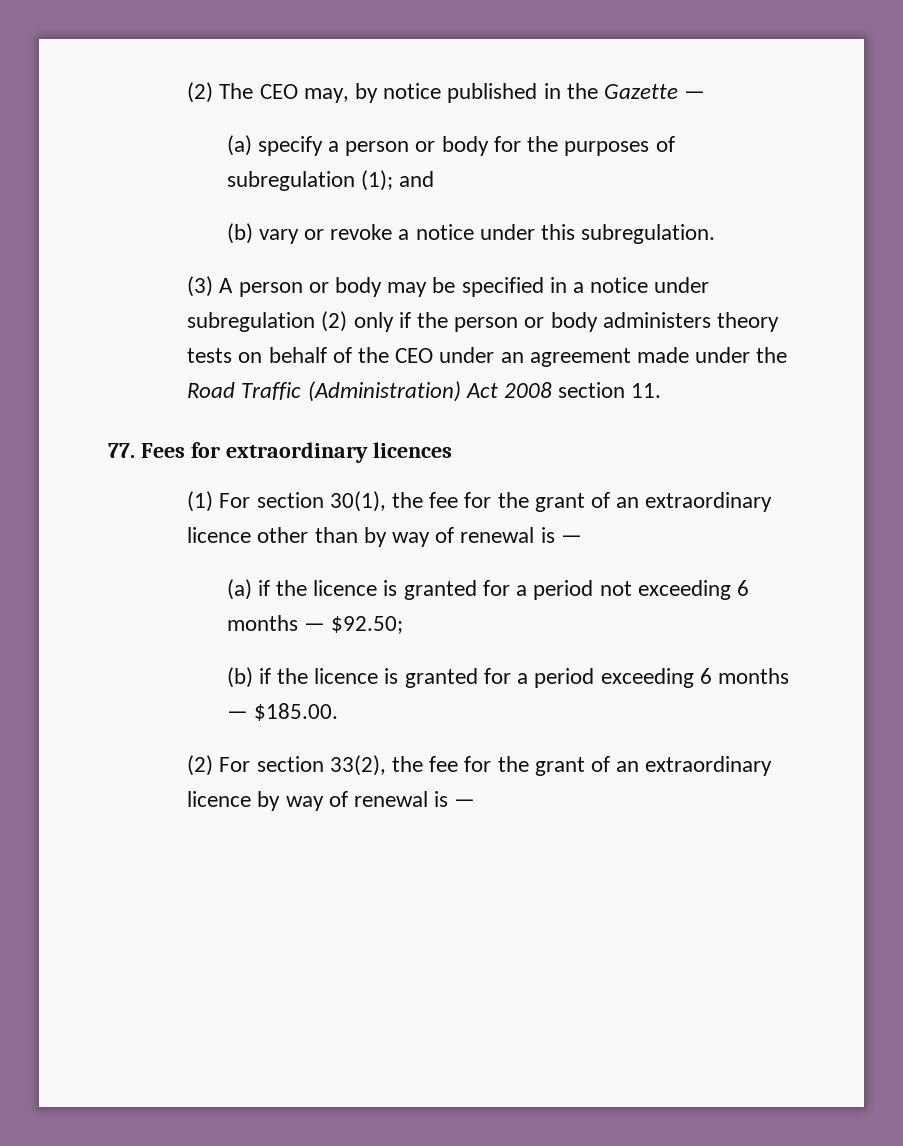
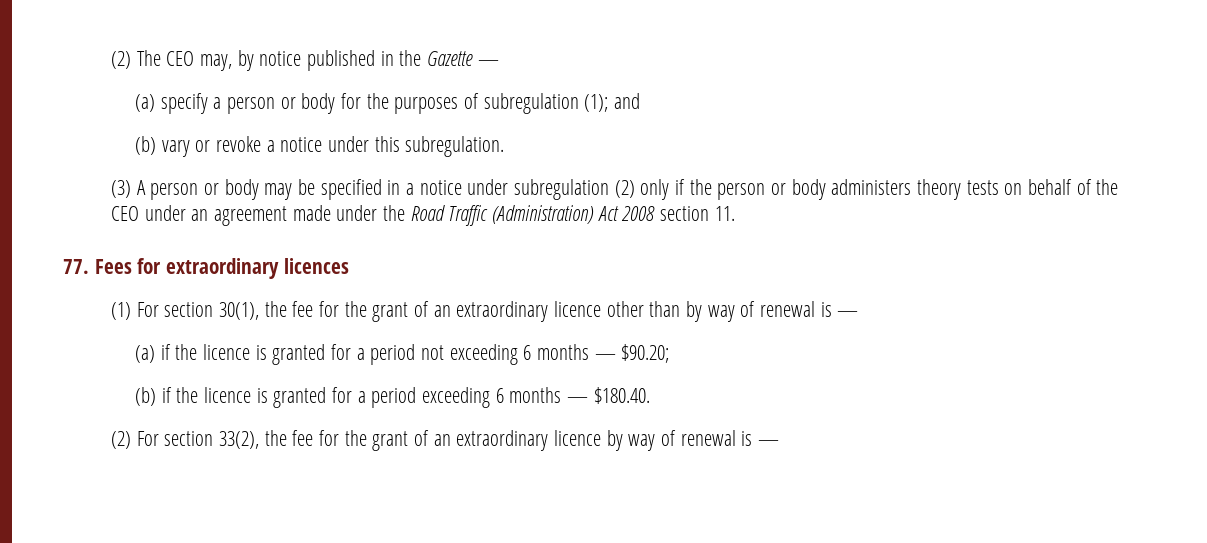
[331,616,404,634] $92.50; -> [621,344,670,363] $90.20;
[253,703,338,721] $185.00. -> [593,387,650,404] $180.40.

